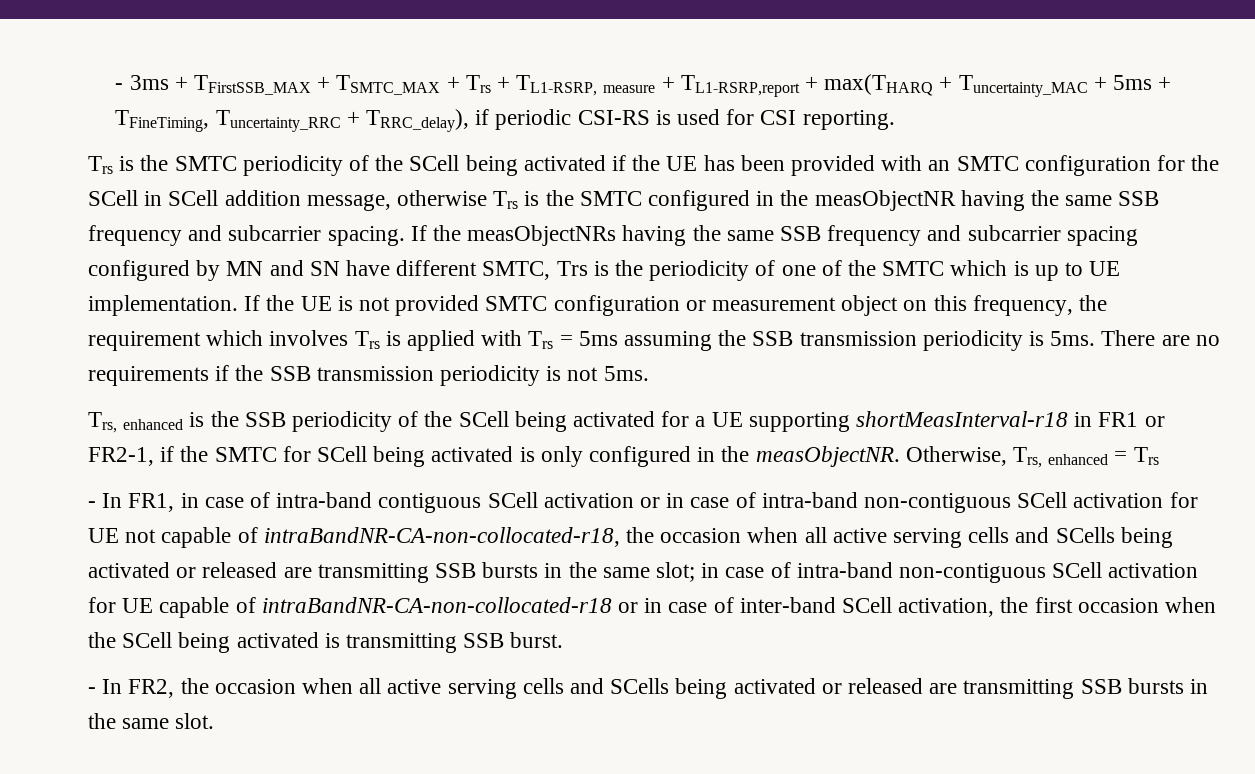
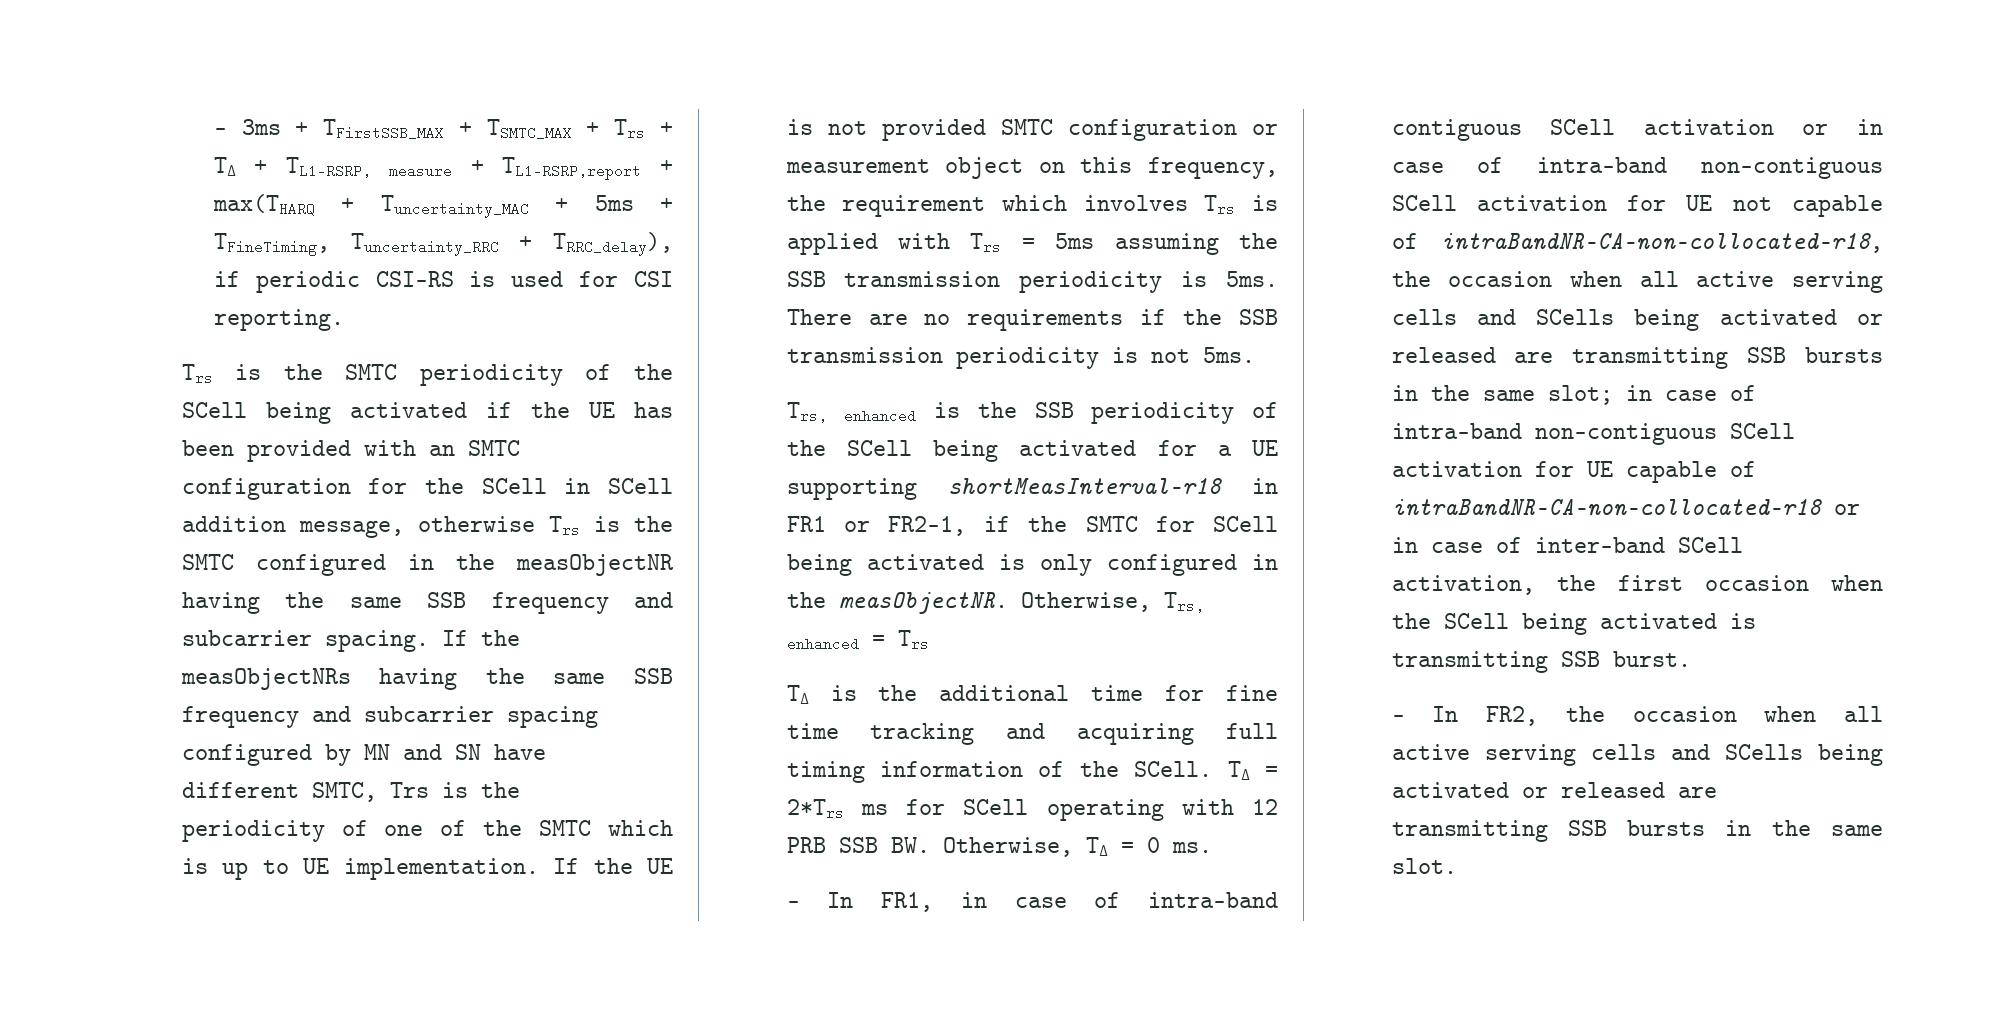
(510, 83) none -> [213,157,268,177] T∆ +
(1159, 456) none -> [786,685,1278,705] [786,723,1278,745] [786,761,1278,783] [786,799,1278,821] [786,837,1212,857] // T∆ is the additional time for fine time tracking and acquiring full timing information of the SCell. T∆ = 2*Trs ms for SCell operating with 12 PRB SSB BW. Otherwise, T∆ = 0 ms.

